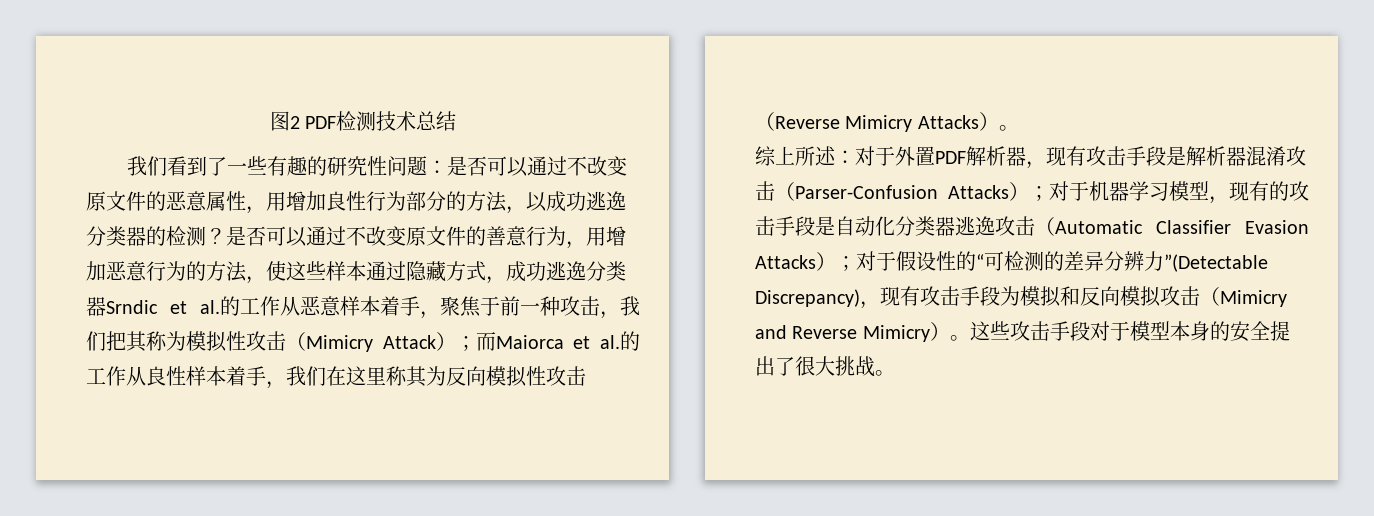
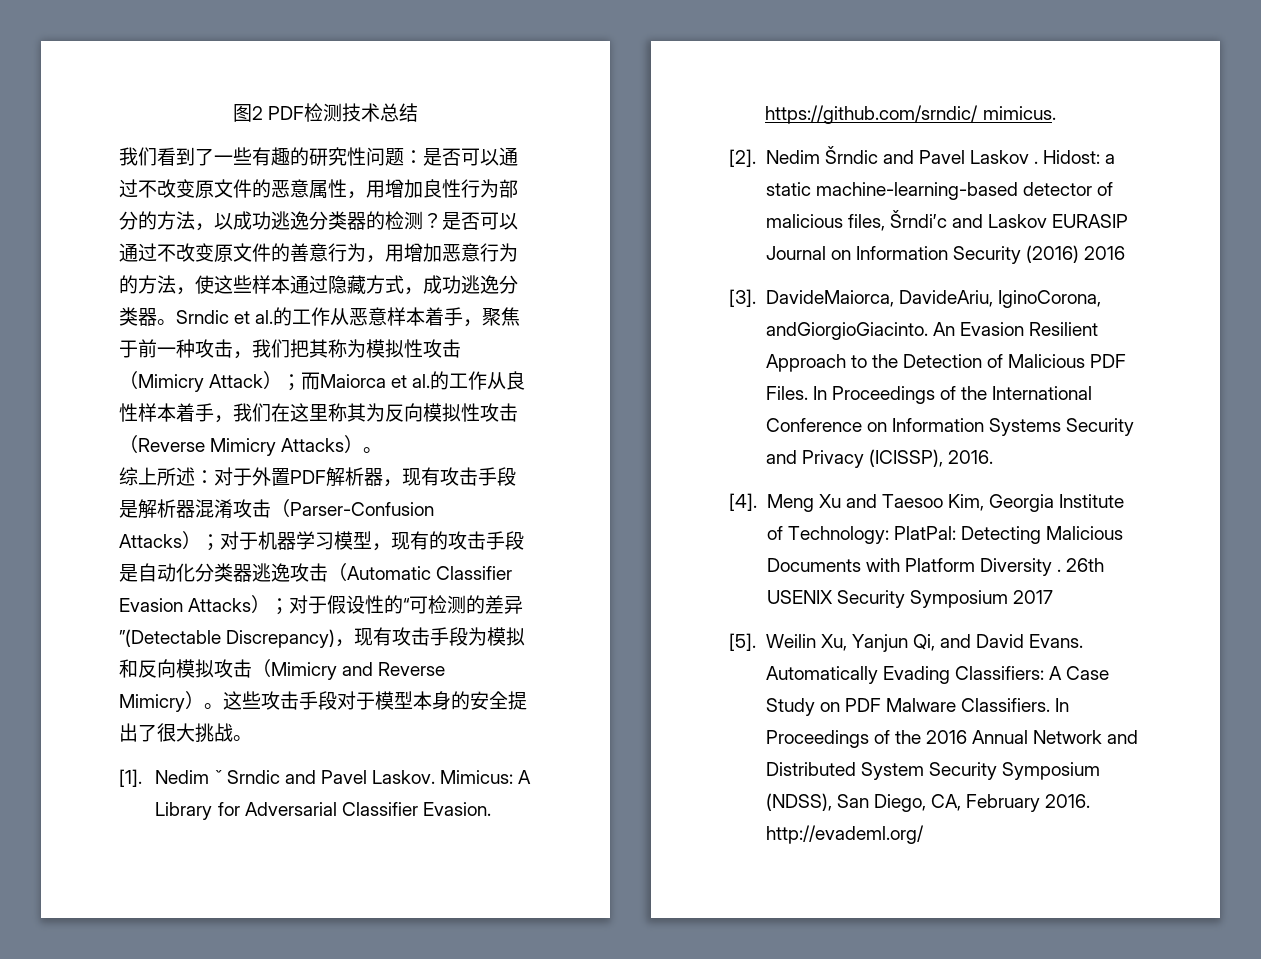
(106, 306) none -> [157,319,176,325] 。
[1104,251,1164,271] 分辨力 -> (524, 605) none
(895, 373) none -> [119,769,532,787] [155,802,491,820] [765,105,1056,124] [729,146,1116,167] [765,182,1113,200] [765,210,1129,231] [765,245,1126,264] [729,289,1101,308] [765,322,1098,340] [765,354,1127,372] [765,386,1093,404] [765,418,1135,436] [765,449,993,468] [729,493,1125,512] [766,526,1124,544] [766,558,1105,576] [766,590,1053,608] [729,633,1084,652] [765,666,1110,684] [765,698,1070,716] [765,730,1139,748] [765,762,1100,780] [765,793,1091,812] [765,825,924,844] // [1]. Nedim ˇ Srndic and Pavel Laskov. Mimicus: A Library for Adversarial Classifier Evasion. https://github.com/srndic/ mimicus. // [2]. Nedim Šrndic and Pavel Laskov . Hidost: a static machine-learning-based detector of malicious files, Šrndi′c and Laskov EURASIP Journal on Information Security (2016) 2016 // [3]. DavideMaiorca, DavideAriu, IginoCorona, andGiorgioGiacinto. An Evasion Resilient Approach to the Detection of Malicious PDF Files. In Proceedings of the International Conference on Information Systems Security and Privacy (ICISSP), 2016. // [4]. Meng Xu and Taesoo Kim, Georgia Institute of Technology: PlatPal: Detecting Malicious Documents with Platform Diversity . 26th USENIX Security Symposium 2017 // [5]. Weilin Xu, Yanjun Qi, and David Evans. Automatically Evading Classifiers: A Case Study on PDF Malware Classifiers. In Proceedings of the 2016 Annual Network and Distributed System Security Symposium (NDSS), San Diego, CA, February 2016. http://evademl.org/

